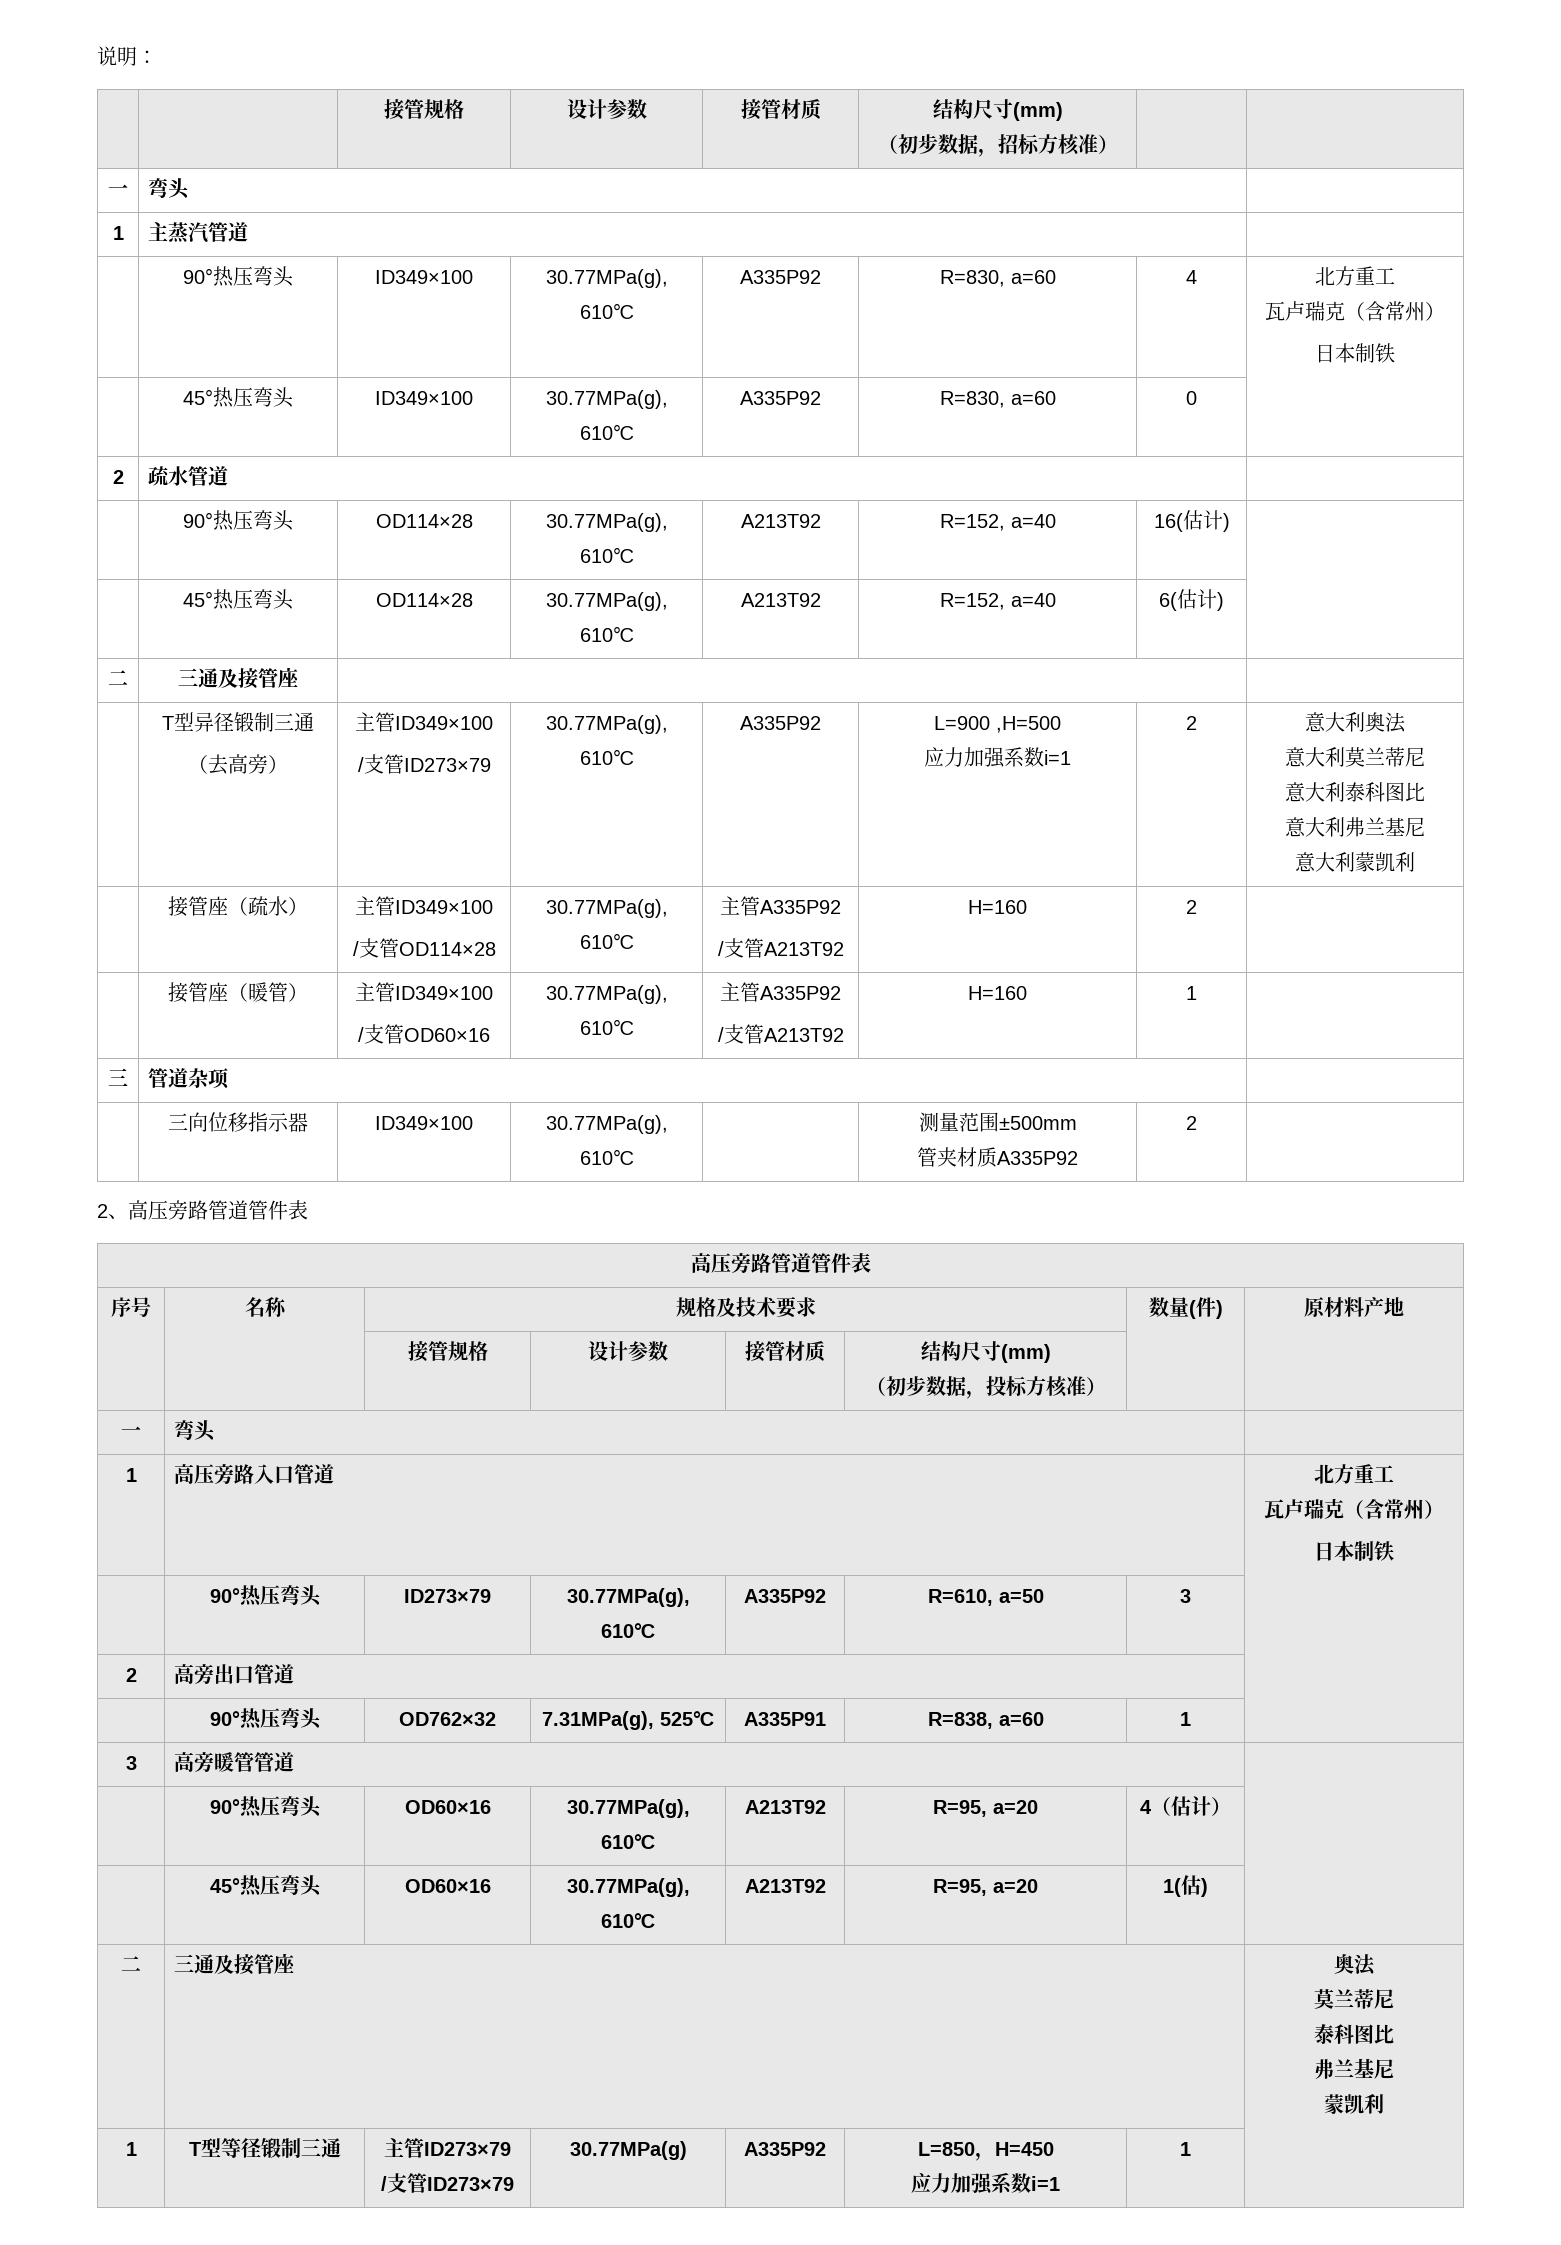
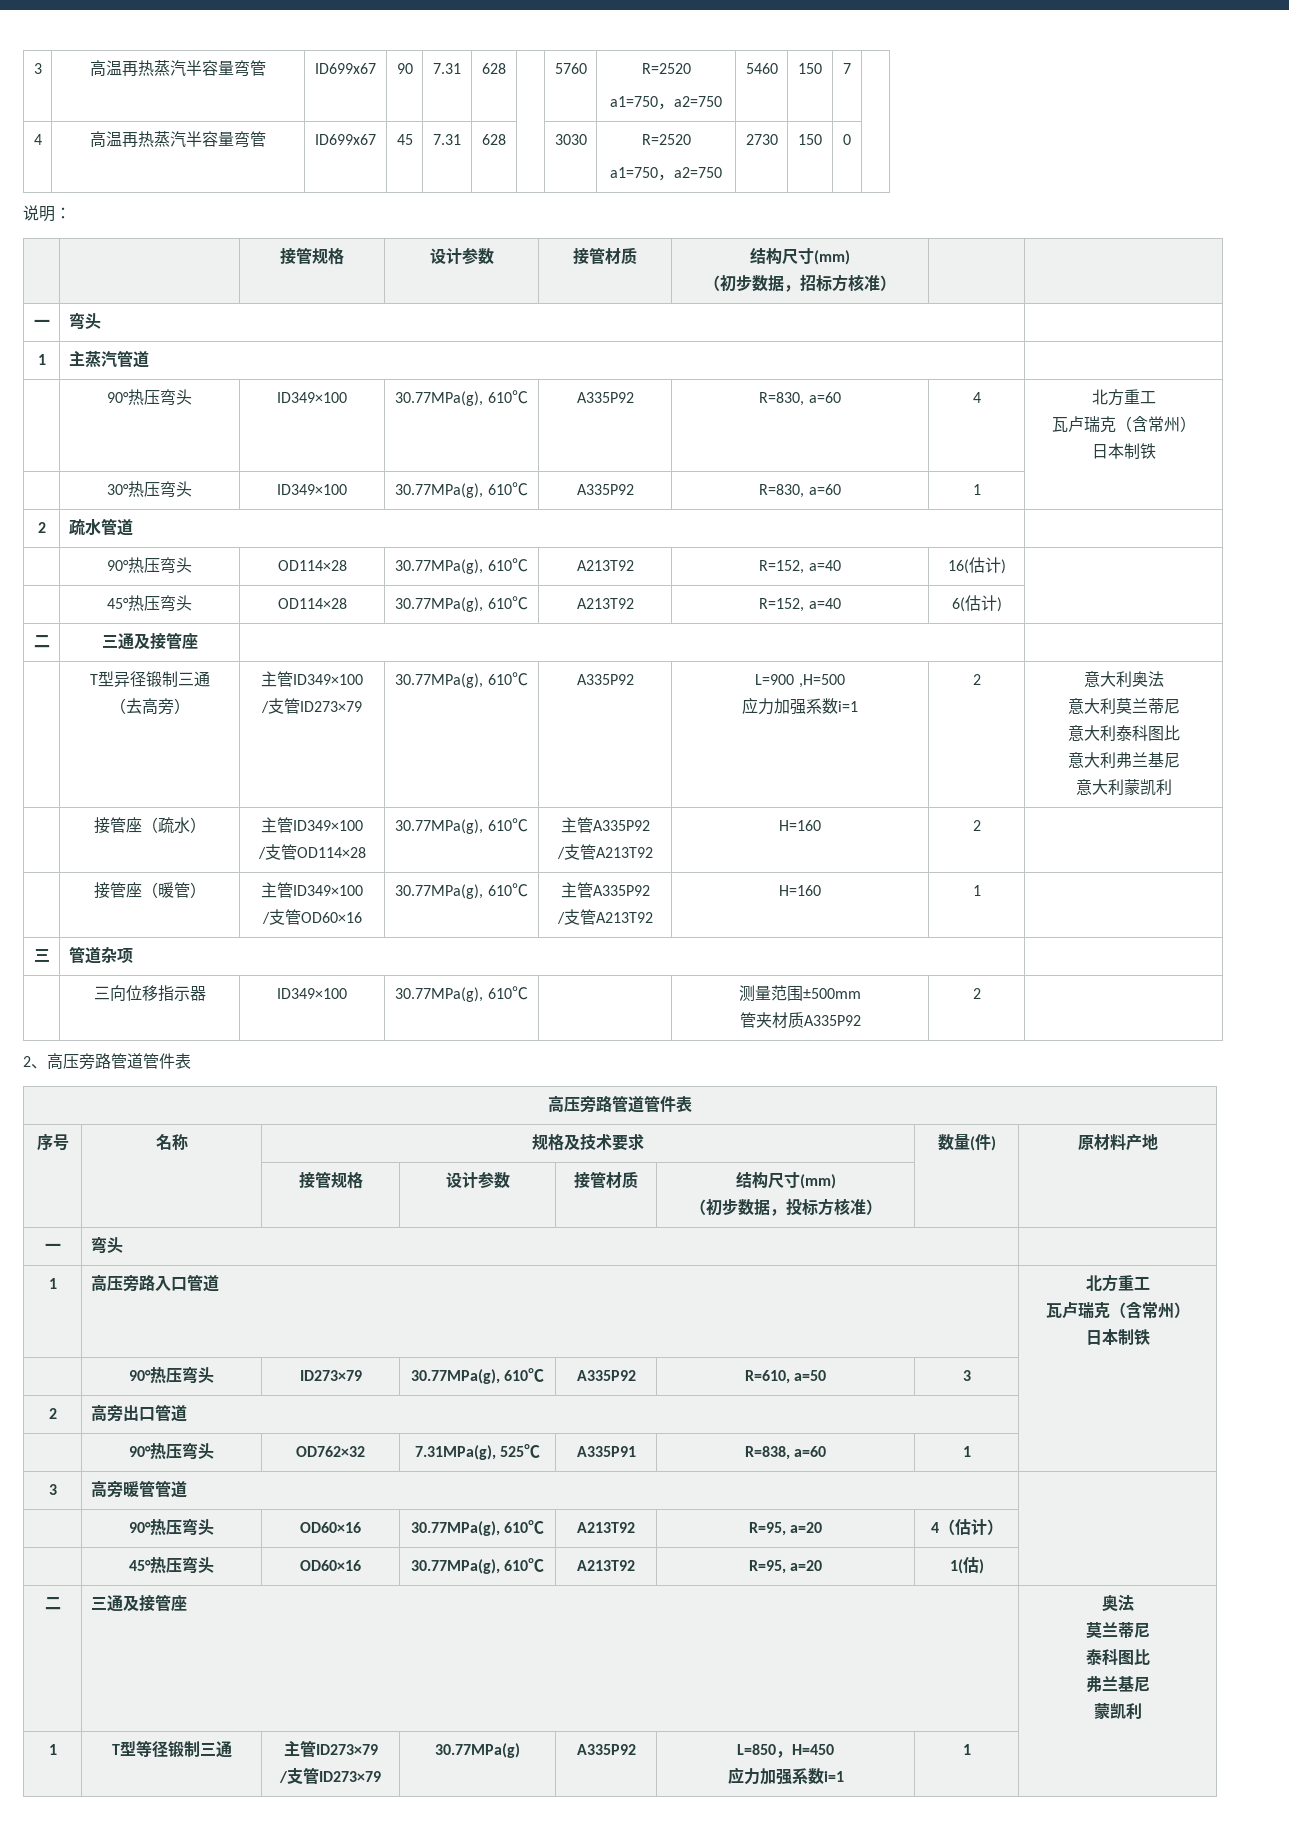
(97, 56) none -> [33,63,42,74] [90,60,266,77] [315,63,376,74] [396,63,413,74] [433,63,461,74] [482,63,506,74] [554,63,587,74] [641,63,691,74] [610,96,722,110] [745,63,778,74] [798,63,822,74] [843,63,851,74] [33,134,42,145] [90,131,266,148] [315,134,376,145] [396,134,413,145] [433,134,461,145] [482,134,506,145] [554,134,587,145] [641,134,691,145] [610,167,722,181] [745,134,778,145] [798,134,822,145] [843,134,851,145] 3 | 高温再热蒸汽半容量弯管 | ID699x67 | 90 | 7.31 | 628 | | 5760 | R=2520 // a1=750，a2=750 | 5460 | 150 | 7 | // 4 | 高温再热蒸汽半容量弯管 | ID699x67 | 45 | 7.31 | 628 | | 3030 | R=2520 // a1=750，a2=750 | 2730 | 150 | 0 | //
[183,387,294,408] [375,391,473,405] [545,390,668,409] [579,424,634,440] [740,391,821,405] [939,391,1056,408] [1186,391,1197,405] 45°热压弯头 | ID349×100 | 30.77MPa(g), 610℃ | A335P92 | R=830, a=60 | 0 -> [107,481,192,498] [277,484,347,495] [395,482,528,498] [576,484,634,495] [759,484,841,498] [972,484,981,495] 30°热压弯头 | ID349×100 | 30.77MPa(g), 610℃ | A335P92 | R=830, a=60 | 1

